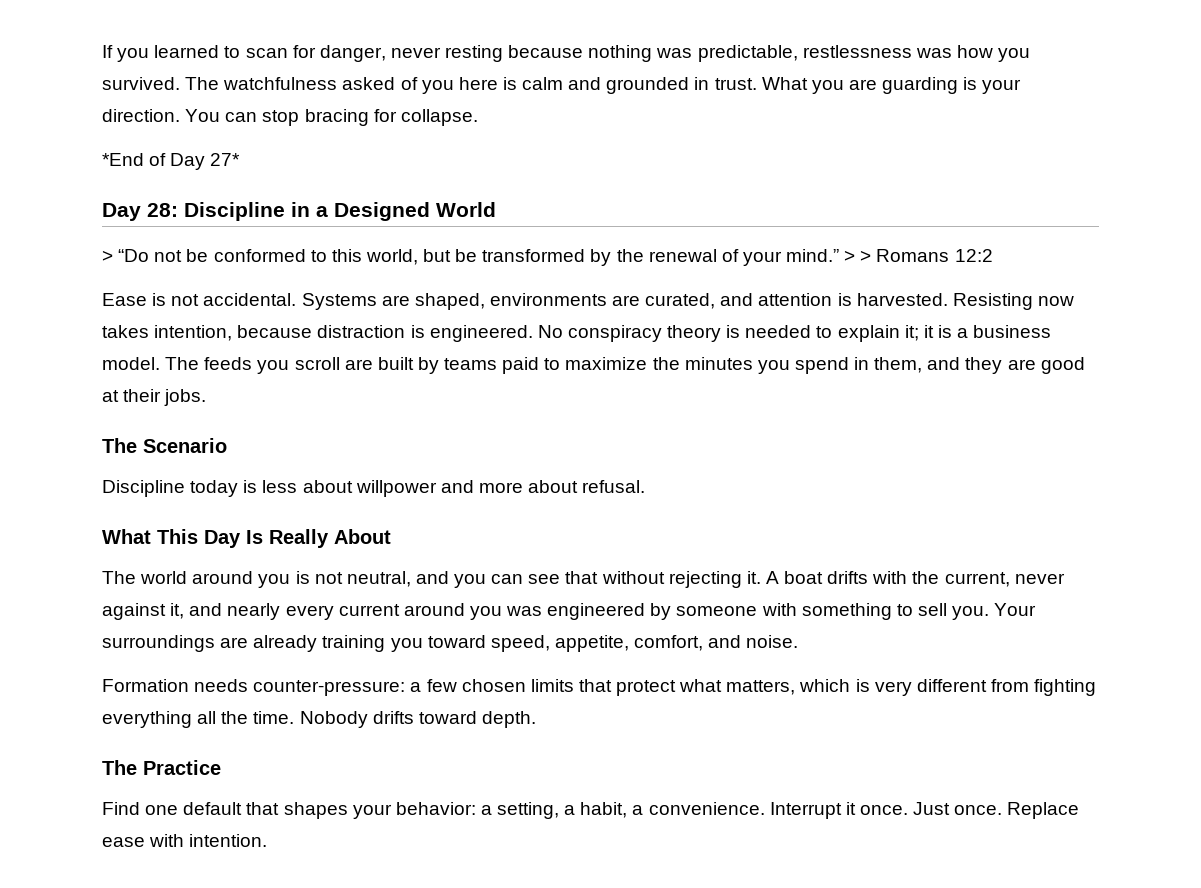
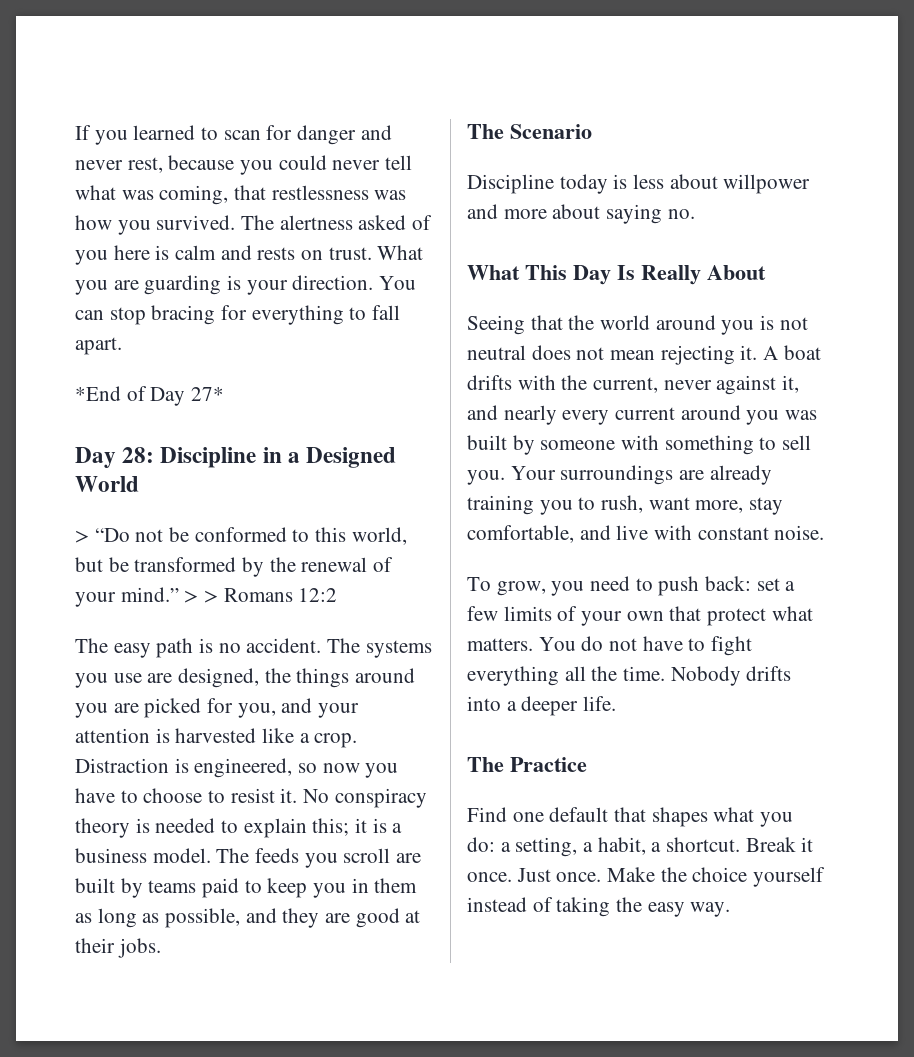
[319,45,798,62] danger, never resting because nothing was predictable, -> [297,125,392,145] [75,155,413,175] [75,185,267,205] danger and never rest, because you could never tell what was coming, that
[223,77,338,90] watchfulness -> [279,215,353,230] alertness
[606,77,710,94] grounded in -> [257,247,324,260] rests on
[400,109,478,126] collapse. -> [251,305,401,325] [75,337,122,355] everything to fall apart.
[102,293,1074,310] [102,325,533,342] Ease is not accidental. Systems are shaped, environments are curated, and attention is harvested. Resisting now takes intention, because distraction is engineered. -> [75,638,432,658] [75,668,416,688] [75,698,360,718] [75,728,358,748] [75,758,399,778] [75,788,298,803] The easy path is no accident. The systems you use are designed, the things around you are picked for you, and your attention is harvested like a crop. Distraction is engineered, so now you have to choose to resist it.
[904,325,919,341] it; -> [312,818,350,836] this;
[565,357,923,374] maximize the minutes you spend in them, -> [267,878,418,898] [75,908,241,928] keep you in them as long as possible,
[582,480,646,493] refusal. -> [606,204,695,224] saying no.
[102,571,136,584] The -> [467,315,595,335] Seeing that the
[346,571,665,588] neutral, and you can see that without -> [467,345,656,360] neutral does not mean
[547,603,646,620] engineered -> [467,435,507,450] built
[427,635,799,652] [102,679,1097,696] toward speed, appetite, comfort, and noise. // Formation needs counter-pressure: a few chosen limits that protect what matters, which is very different from fighting -> [578,495,784,515] [467,525,825,543] [467,576,796,596] [467,606,813,626] [467,636,753,656] to rush, want more, stay comfortable, and live with constant noise. // To grow, you need to push back: set a few limits of your own that protect what matters. You do not have to fight
[418,711,536,728] toward depth. -> [467,696,617,716] into a deeper life.
[352,802,476,819] your behavior: -> [713,807,794,827] [467,837,495,852] what you do:
[648,802,842,819] convenience. Interrupt -> [666,837,796,852] shortcut. Break
[1007,802,1080,819] [102,834,268,847] Replace ease with intention. -> [607,867,826,887] [467,897,731,917] Make the choice yourself instead of taking the easy way.

